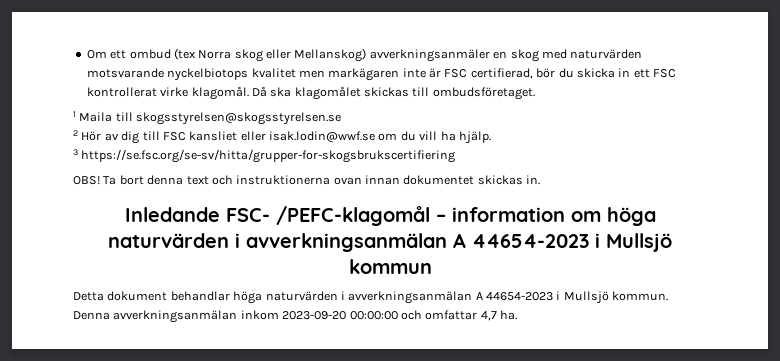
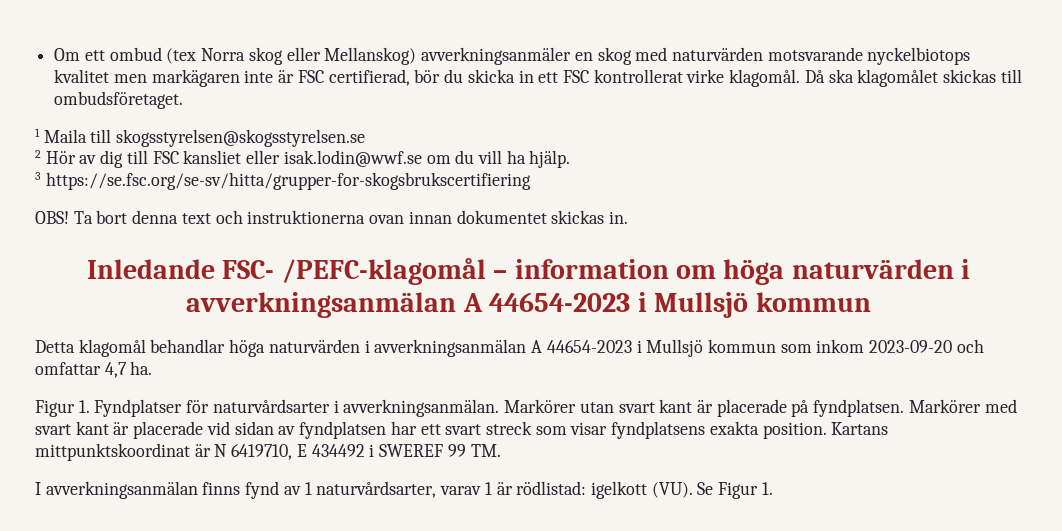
[107,291,168,301] dokument -> [78,339,146,357] klagomål
[612,291,669,301] [73,310,238,323] kommun. Denna avverkningsanmälan -> [707,339,812,353] kommun som
[349,311,398,320] 00:00:00 -> (953, 346) none
(517, 315) none -> [35,399,1017,417] [35,421,889,439] [35,443,501,461] [35,481,773,499] // Figur 1. Fyndplatser för naturvårdsarter i avverkningsanmälan. Markörer utan svart kant är placerade på fyndplatsen. Markörer med svart kant är placerade vid sidan av fyndplatsen har ett svart streck som visar fyndplatsens exakta position. Kartans mittpunktskoordinat är N 6419710, E 434492 i SWEREF 99 TM. // I avverkningsanmälan finns fynd av 1 naturvårdsarter, varav 1 är rödlistad: igelkott (VU). Se Figur 1.

